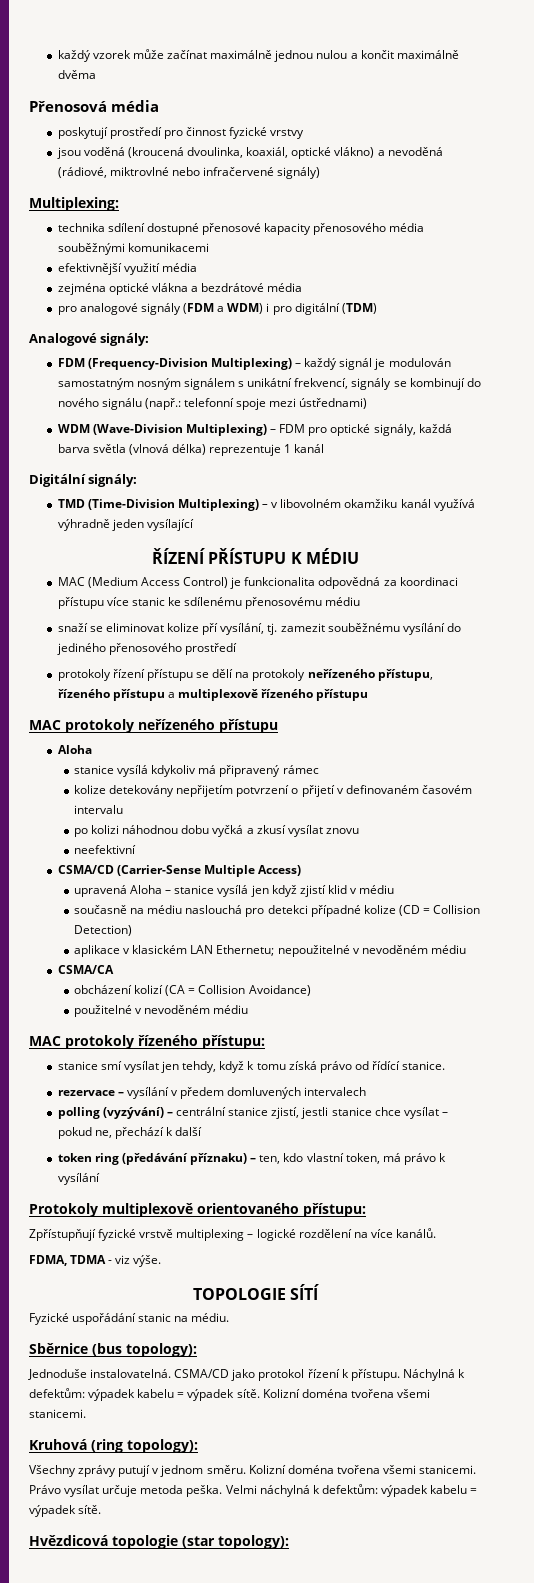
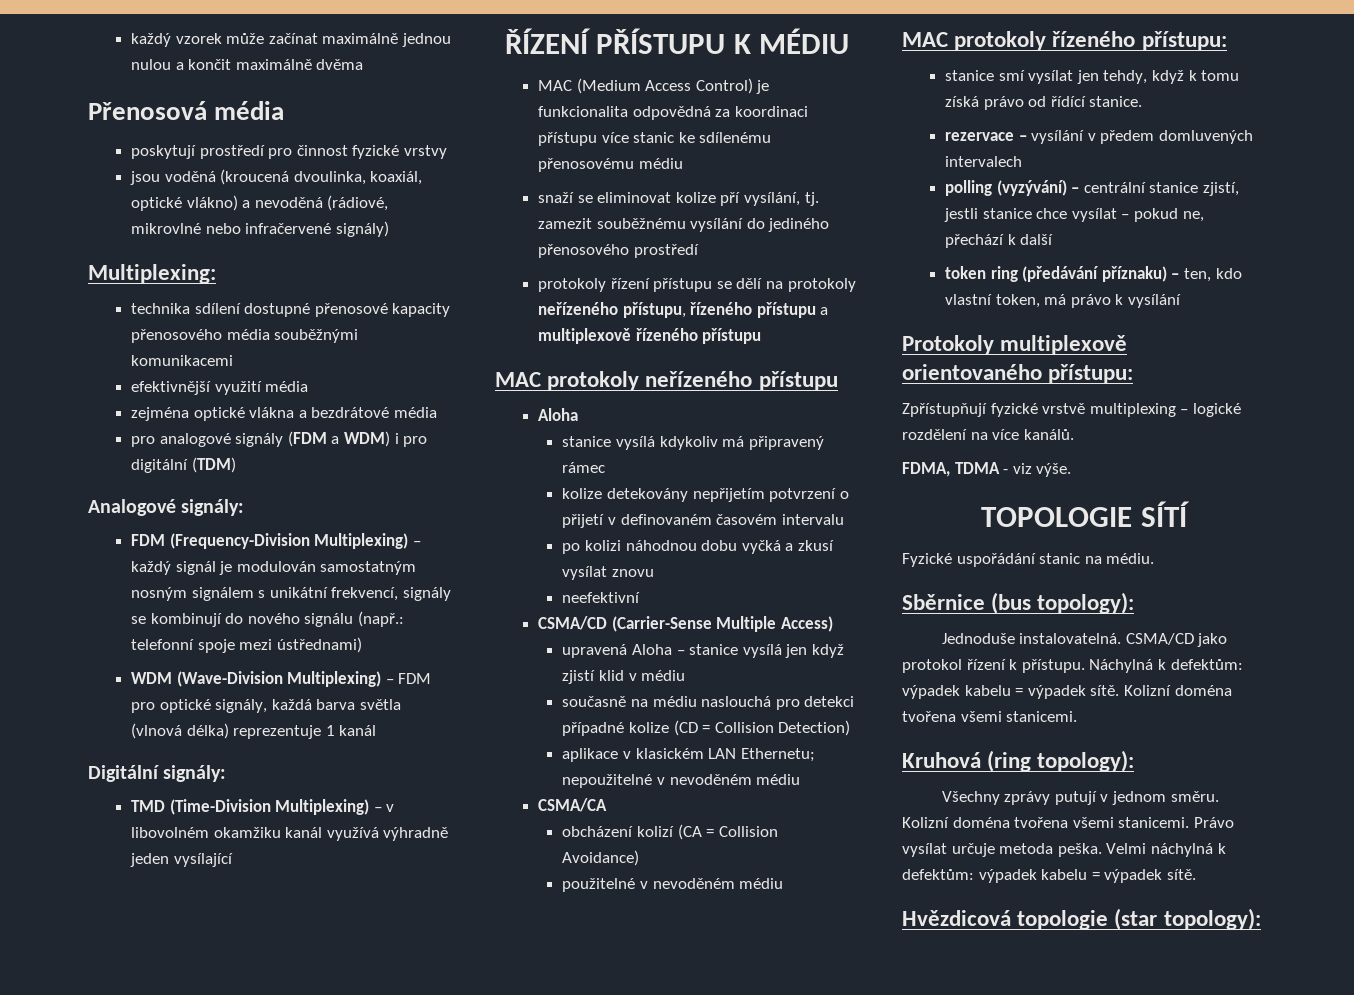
[109,167,169,176] miktrovlné -> [131,223,202,234] mikrovlné

